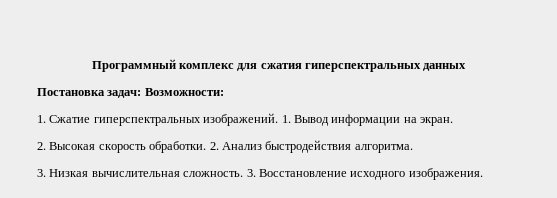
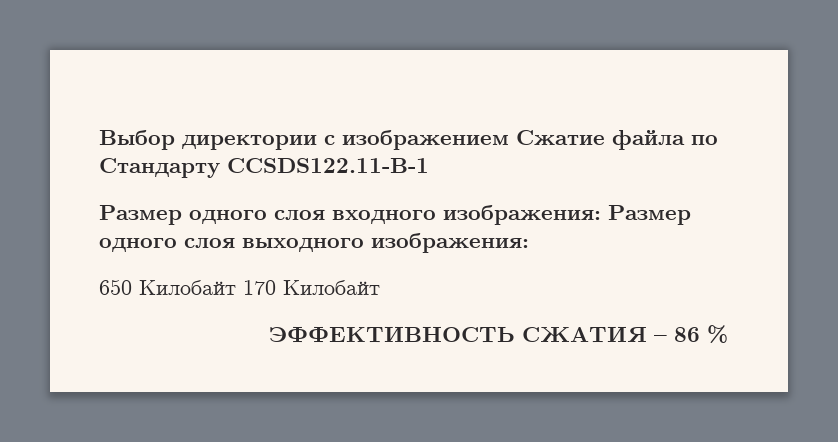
[91,59,467,72] [37,88,224,98] [37,113,453,126] [37,140,413,153] [37,168,483,180] Программный комплекс для сжатия гиперспектральных данных // Постановка задач: Возможности: // 1. Сжатие гиперспектральных изображений. 1. Вывод информации на экран. // 2. Высокая скорость обработки. 2. Анализ быстродействия алгоритма. // 3. Низкая вычислительная сложность. 3. Восстановление исходного изображения. -> [99,130,718,150] [99,158,429,178] [99,205,691,225] [99,233,529,253] [99,279,380,295] [268,325,728,343] Выбор директории с изображением Сжатие файла по Стандарту CCSDS122.11-B-1 // Размер одного слоя входного изображения: Размер одного слоя выходного изображения: // 650 Килобайт 170 Килобайт // ЭФФЕКТИВНОСТЬ СЖАТИЯ – 86 %

